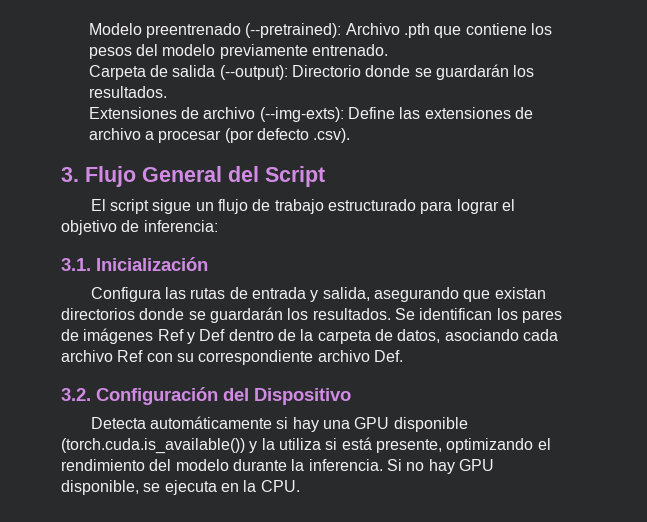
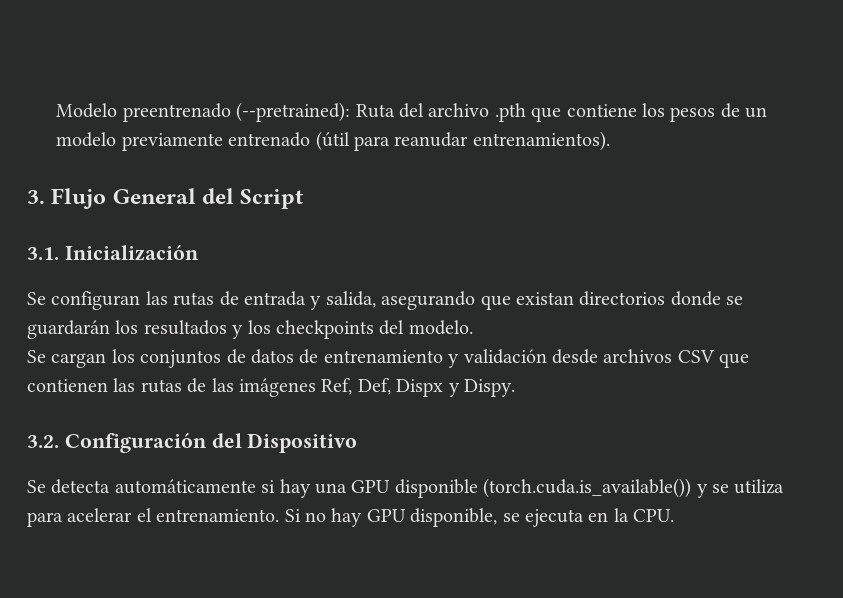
[345,23,400,35] Archivo -> [355,103,490,118] Ruta del archivo
[136,44,389,59] [88,64,535,80] [88,86,167,98] [88,107,533,122] [88,128,351,143] del modelo previamente entrenado. // Carpeta de salida (--output): Directorio donde se guardarán los resultados. // Extensiones de archivo (--img-exts): Define las extensiones de archivo a procesar (por defecto .csv). -> [720,103,768,118] [56,131,610,151] de un modelo previamente entrenado (útil para reanudar entrenamientos).
[90,199,515,214] [61,220,218,235] // El script sigue un flujo de trabajo estructurado para lograr el objetivo de inferencia: -> (305, 199) none
[90,287,161,302] Configura -> [27,291,141,310] Se configuran
[312,308,562,323] [61,328,558,344] [61,350,403,365] resultados. Se identifican los pares de imágenes Ref y Def dentro de la carpeta de datos, asociando cada archivo Ref con su correspondiente archivo Def. -> [143,320,473,339] [27,349,750,368] [27,378,515,397] resultados y los checkpoints del modelo. // Se cargan los conjuntos de datos de entrenamiento y validación desde archivos CSV que contienen las rutas de las imágenes Ref, Def, Dispx y Dispy.
[90,417,146,429] Detecta -> [27,479,111,494] Se detecta
[261,437,551,453] [61,459,383,471] la utiliza si está presente, optimizando el rendimiento del modelo durante la inferencia. -> [711,479,785,494] [27,508,280,527] se utiliza para acelerar el entrenamiento.

